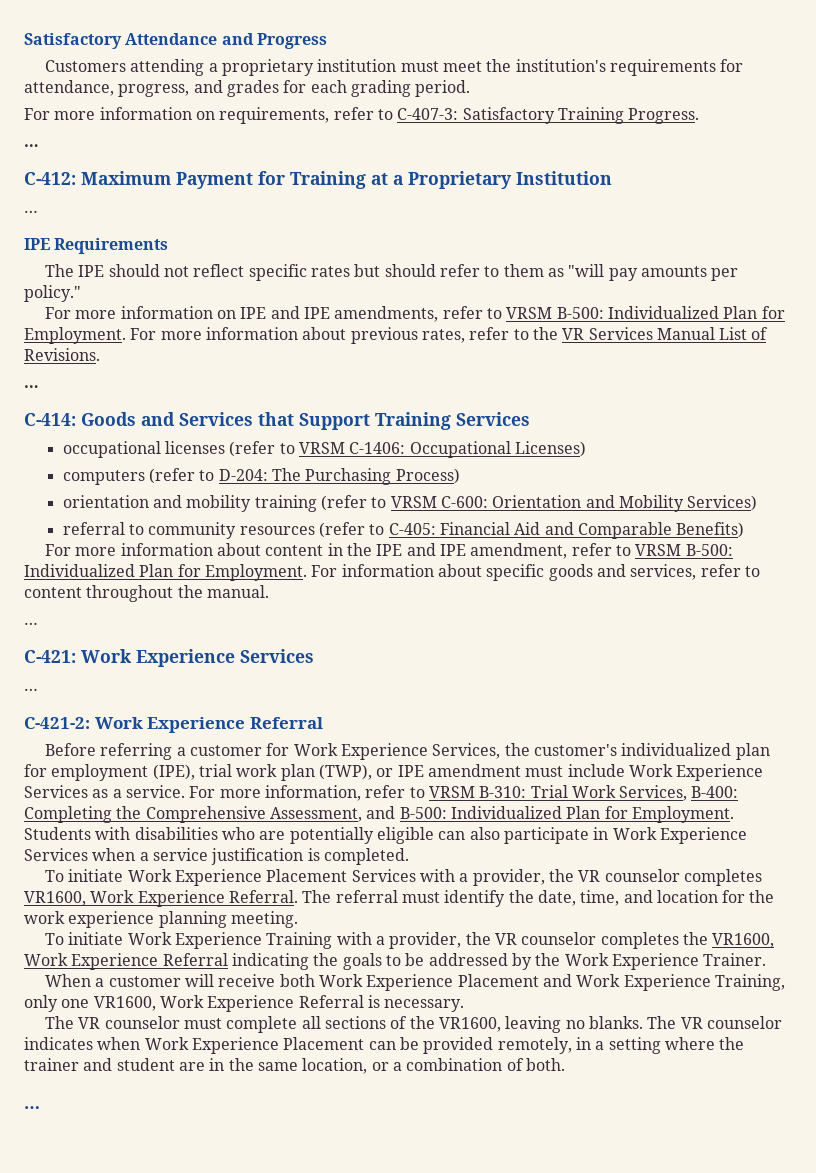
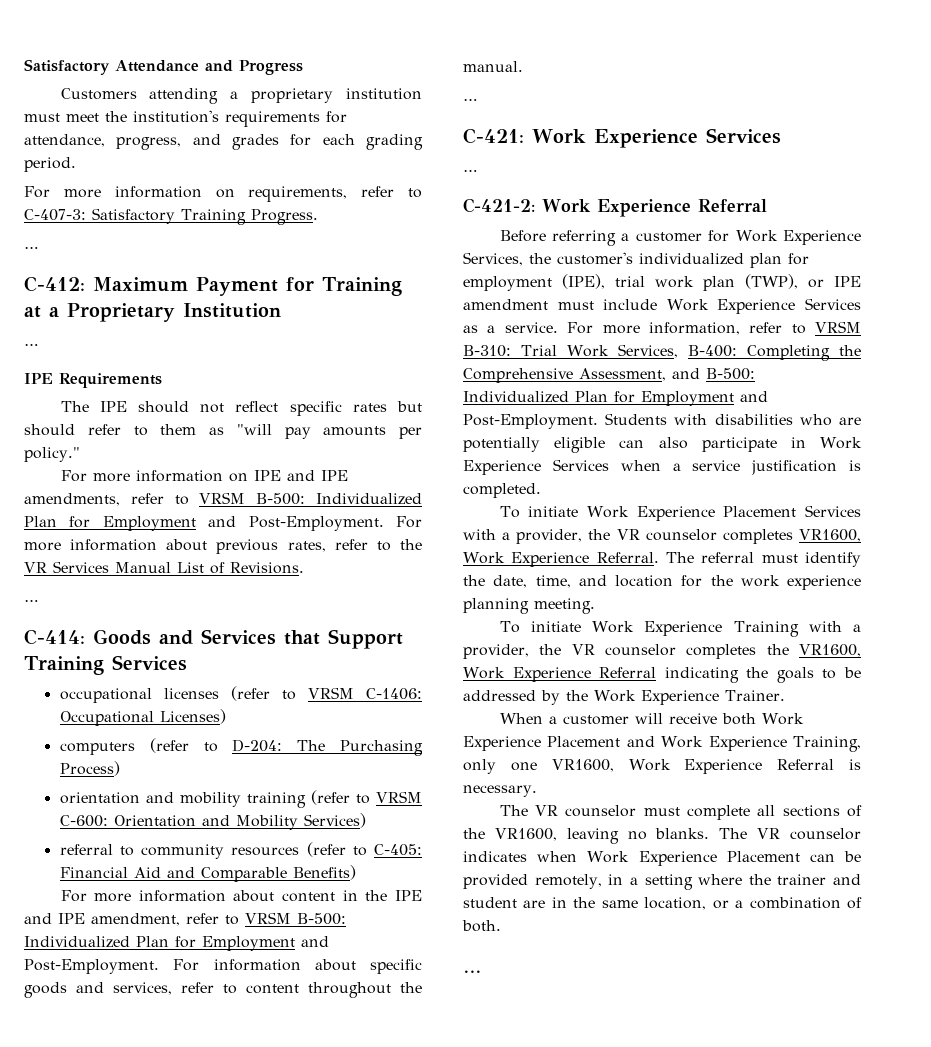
[24,327,126,344] Employment. -> [102,516,384,531] Employment and Post-Employment.
[204,564,307,581] Employment. -> [202,936,329,951] [24,959,159,974] Employment and Post-Employment.
[631,806,734,823] Employment. -> [641,391,768,406] [463,414,598,429] Employment and Post-Employment.

